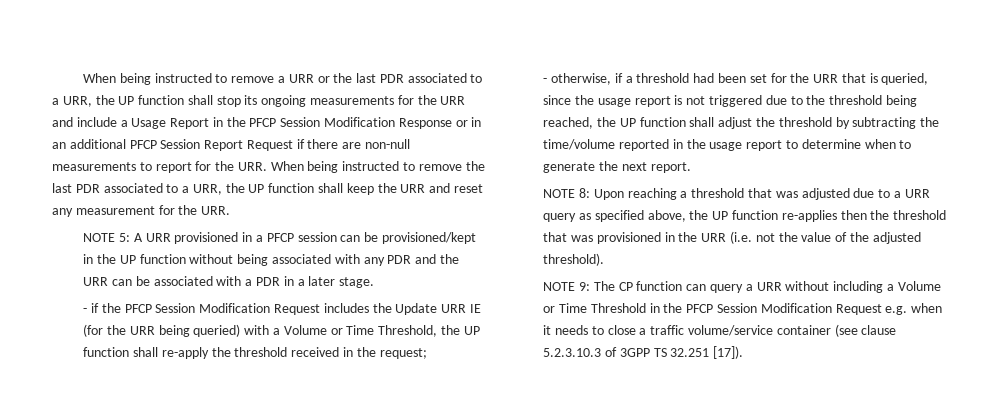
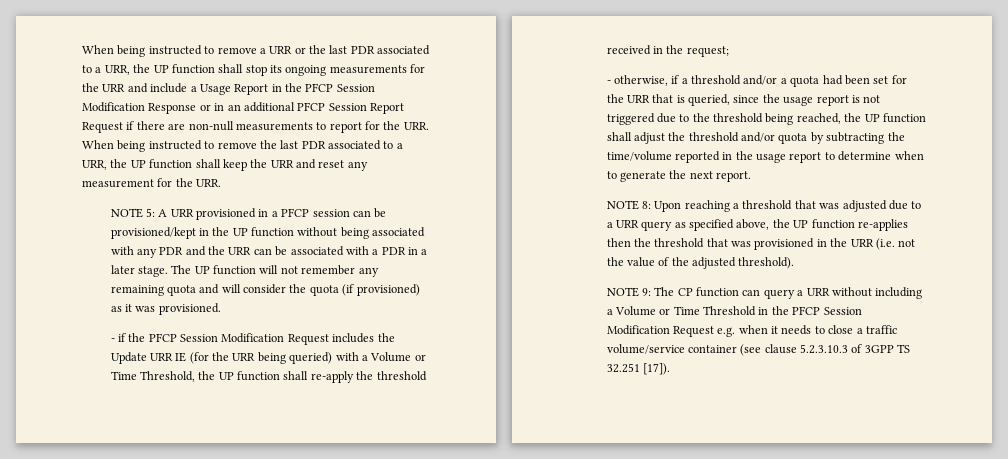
(375, 282) none -> [171,265,379,277] [110,284,420,296] [110,303,221,315] The UP function will not remember any remaining quota and will consider the quota (if provisioned) as it was provisioned.
(690, 78) none -> [743,75,820,87] and/or a quota
(832, 122) none -> [741,132,808,144] and/or quota

